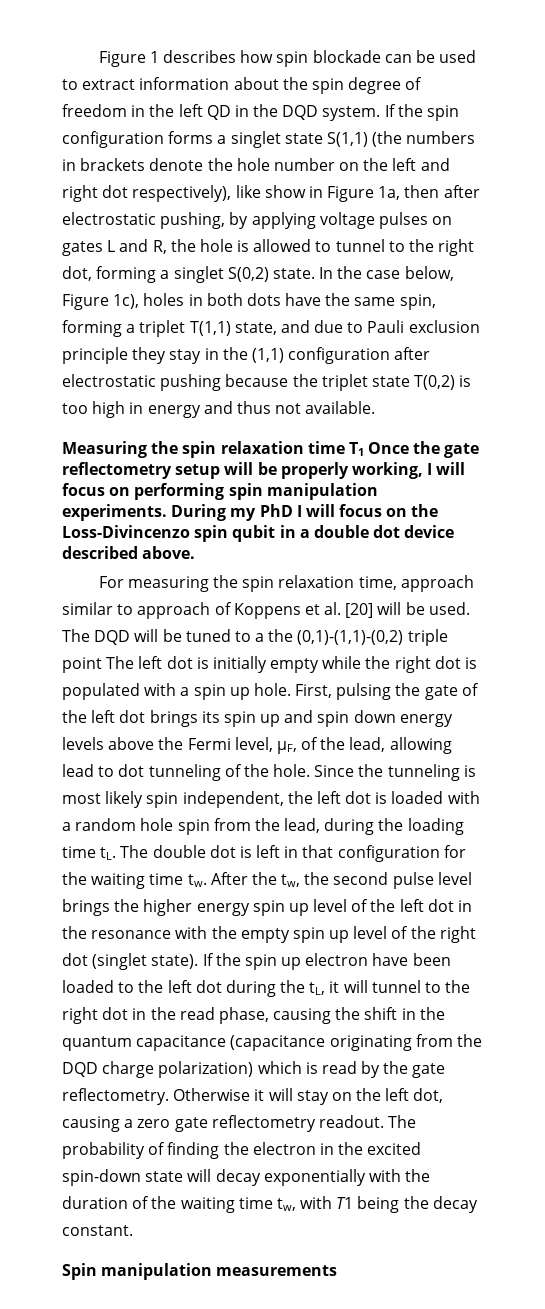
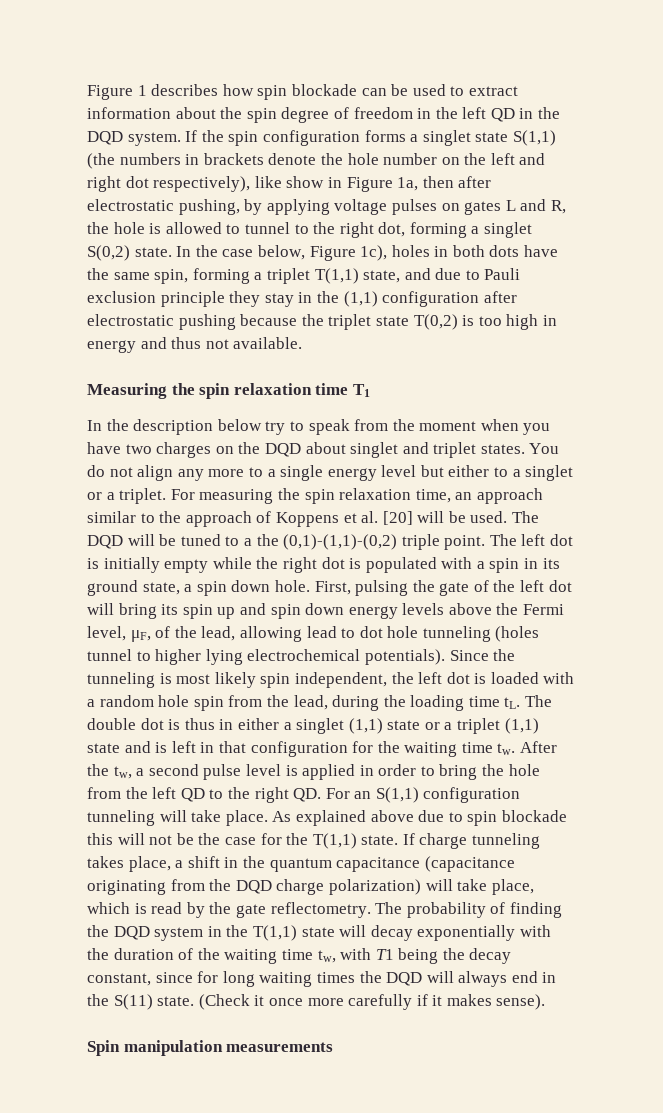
[368,441,480,458] [62,462,466,479] [62,483,378,500] [62,504,439,521] [62,525,455,542] [62,546,196,559] Once the gate reflectometry setup will be properly working, I will focus on performing spin manipulation experiments. During my PhD I will focus on the Loss-Divincenzo spin qubit in a double dot device described above. // -> [87,419,551,435] [87,442,560,458] [87,465,574,481] [87,488,167,504] // In the description below try to speak from the moment when you have two charges on the DQD about singlet and triplet states. You do not align any more to a single energy level but either to a singlet or a triplet.
(397, 583) none -> [455,492,473,500] an
(134, 609) none -> [159,511,182,523] the
[62,657,102,673] point -> [444,535,486,550] point.
[229,687,250,700] up -> [524,558,560,569] [87,580,271,596] in its ground state, a spin down
[149,710,198,727] brings -> [87,603,157,619] will bring
[148,764,311,781] tunneling of the hole. -> [387,626,540,642] [87,649,445,665] hole tunneling (holes tunnel to higher lying electrochemical potentials).
(252, 852) none -> [184,718,539,734] [87,741,168,753] thus in either a singlet (1,1) state or a triplet (1,1) state and is
[304,872,330,885] the -> [136,768,145,776] a
[62,899,473,916] [62,926,476,943] [62,953,451,970] [62,980,471,997] [62,1007,361,1024] brings the higher energy spin up level of the left dot in the resonance with the empty spin up level of the right dot (singlet state). If the spin up electron have been loaded to the left dot during the tL, it will tunnel to the right dot in the read phase, causing the -> [285,764,540,780] [87,787,521,803] [87,810,567,826] [87,833,541,849] [87,856,184,872] is applied in order to bring the hole from the left QD to the right QD. For an S(1,1) configuration tunneling will take place. As explained above due to spin blockade this will not be the case for the T(1,1) state. If charge tunneling takes place, a
(254, 1069) none -> [425,879,534,895] will take place,
[173,1088,444,1105] [62,1115,384,1132] Otherwise it will stay on the left dot, causing a zero gate reflectometry readout. -> (371, 910) none
[252,1142,422,1155] [62,1169,141,1186] electron in the excited spin-down -> [113,925,297,941] DQD system in the T(1,1)
[62,1225,133,1236] constant. -> [87,971,557,987] [87,994,546,1010] constant, since for long waiting times the DQD will always end in the S(11) state. (Check it once more carefully if it makes sense).

